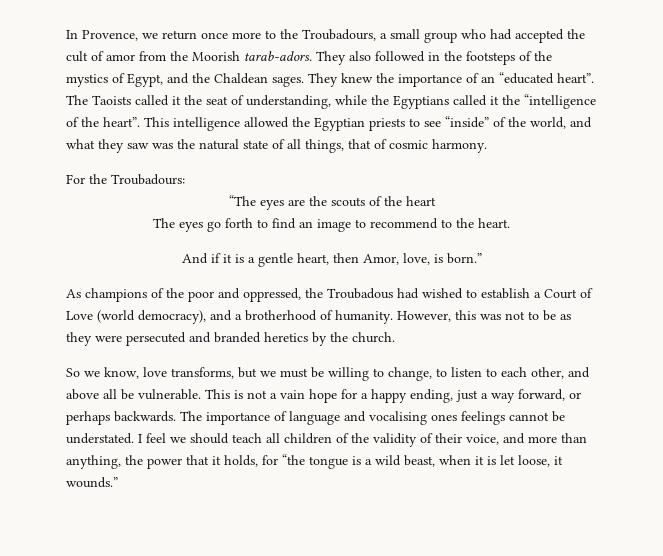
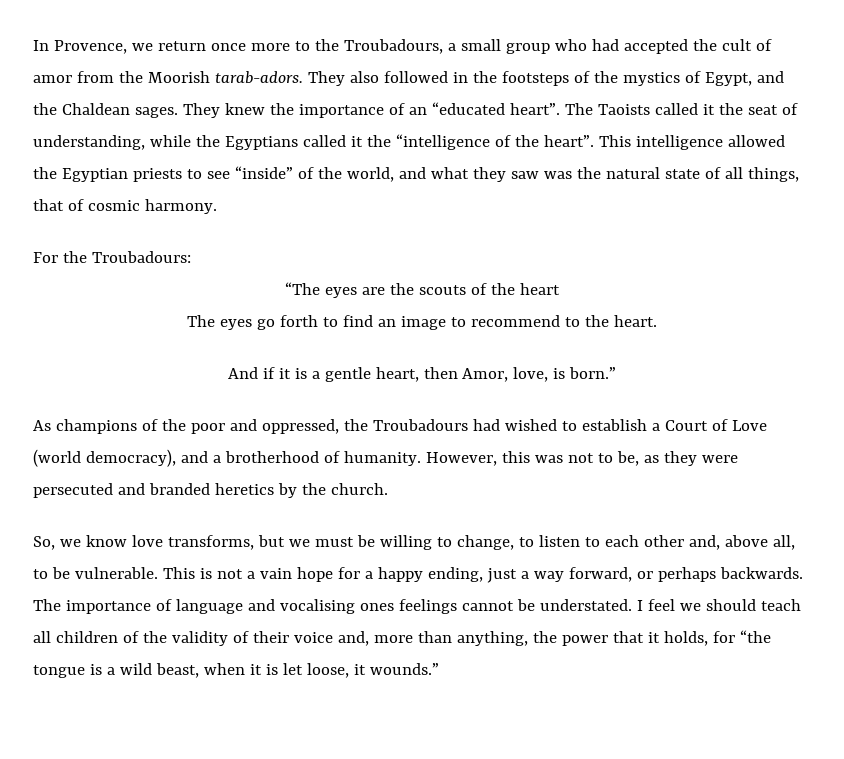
[327,288,393,299] Troubadous -> [372,419,468,431] Troubadours
[543,310,556,321] be -> [616,451,639,466] be,
[66,367,139,379] So we know, -> [33,535,127,550] So, we know
[531,367,590,379] [66,389,117,400] other, and above all -> [643,535,795,550] [33,569,48,579] other and, above all, to
[466,433,525,445] voice, and -> [293,631,369,646] voice and,

